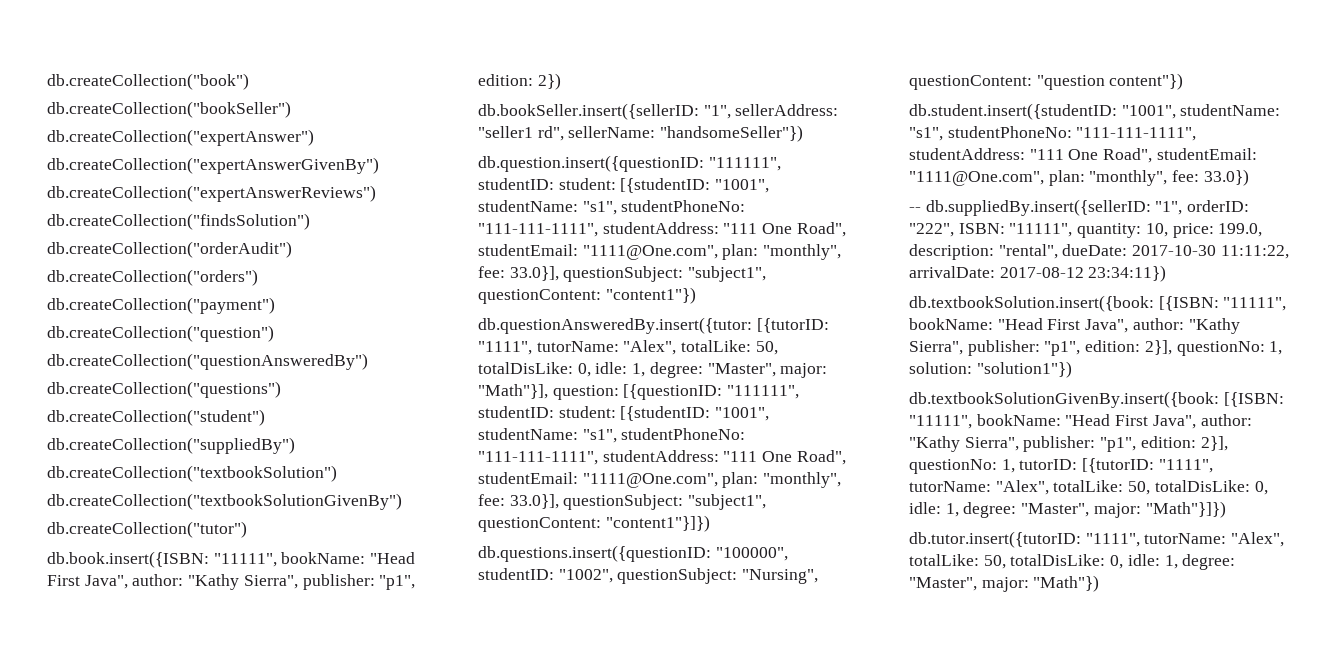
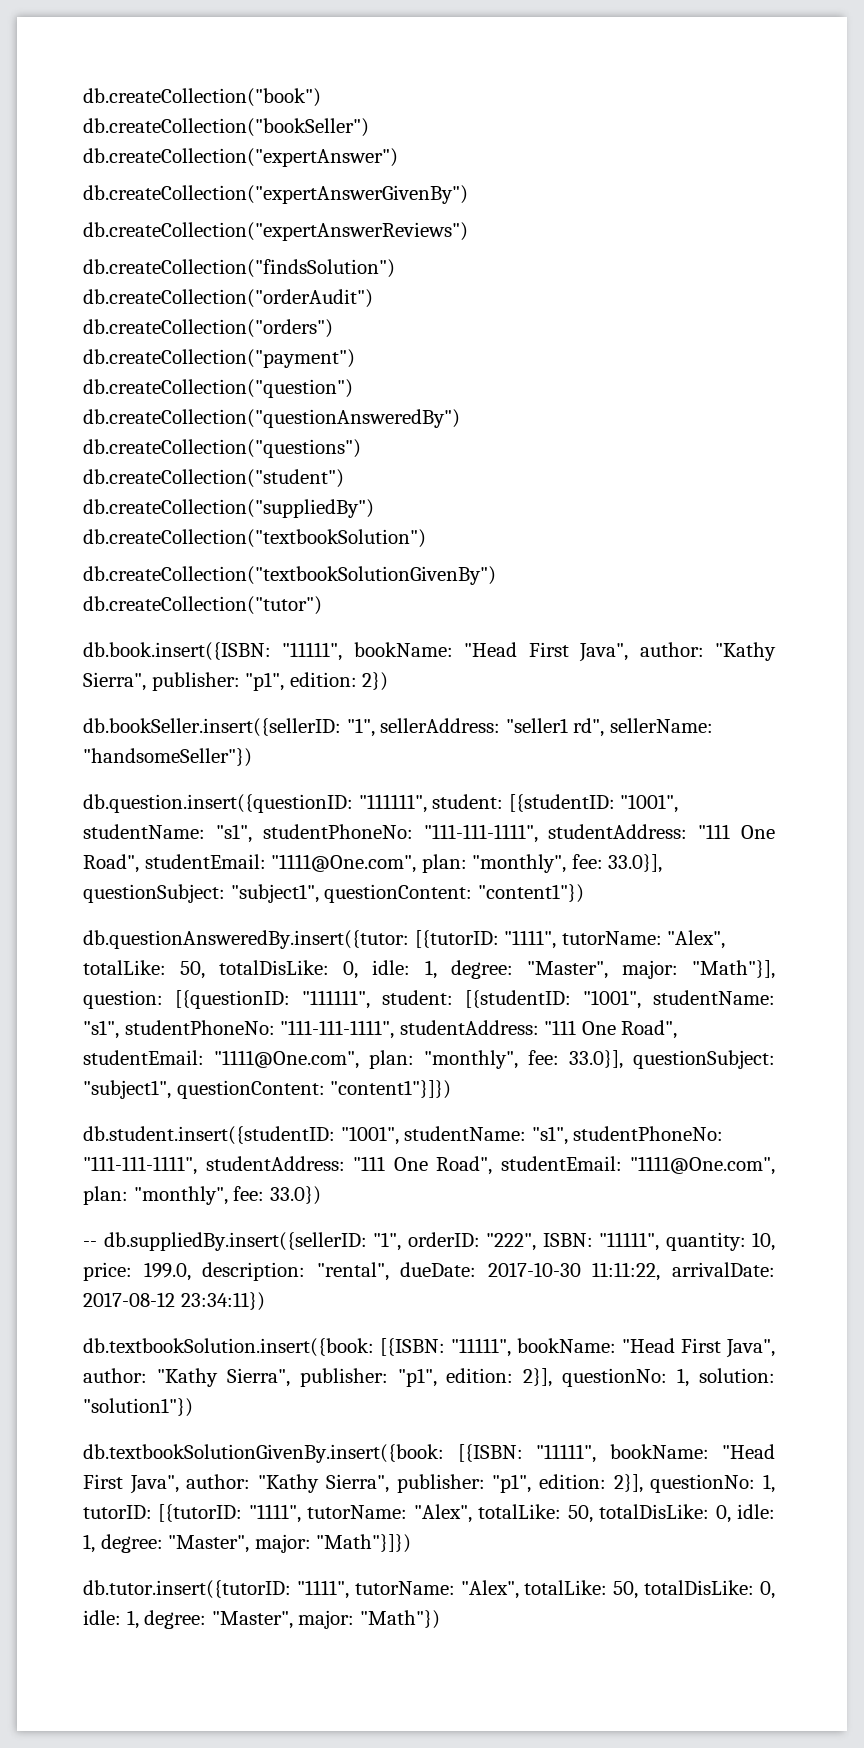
[478,178,554,190] studentID: -> (427, 803) none
[478,406,554,418] studentID: -> (370, 999) none
[478,545,788,562] [478,568,819,584] [909,73,1184,90] // db.questions.insert({questionID: "100000", studentID: "1002", questionSubject: "Nursing", questionContent: "question content"}) -> (452, 1089) none

